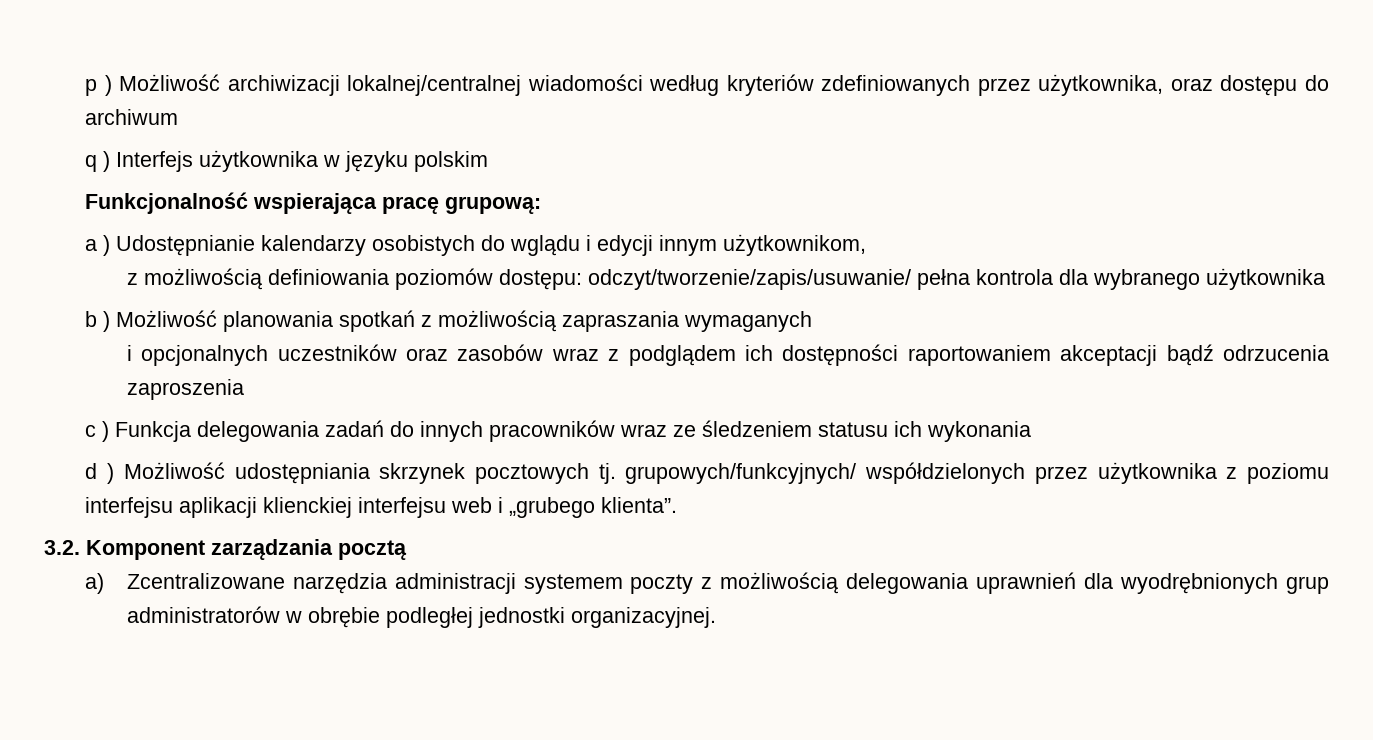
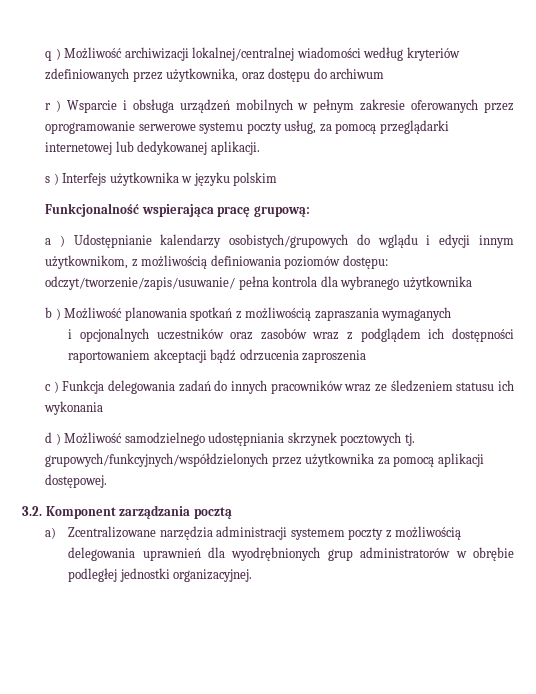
[85,79,98,96] p -> [45,51,53,61] q
[85,155,98,172] q -> [45,99,514,113] [45,120,449,134] [45,141,260,155] [45,176,51,183] r ) Wsparcie i obsługa urządzeń mobilnych w pełnym zakresie oferowanych przez oprogramowanie serwerowe systemu poczty usług, za pomocą przeglądarki internetowej lub dedykowanej aplikacji. // s
[372,235,476,256] osobistych -> [229,234,349,248] osobistych/grupowych
(867, 245) // -> (129, 262) none
(225, 470) none -> [124,432,205,446] samodzielnego
[625,462,1329,484] [85,497,678,518] grupowych/funkcyjnych/ współdzielonych przez użytkownika z poziomu interfejsu aplikacji klienckiej interfejsu web i „grubego klienta”. -> [45,453,484,467] [45,474,108,488] grupowych/funkcyjnych/współdzielonych przez użytkownika za pomocą aplikacji dostępowej.

